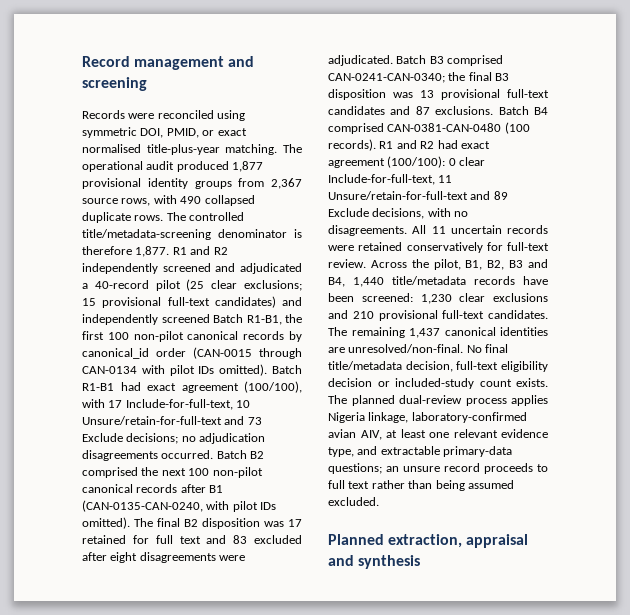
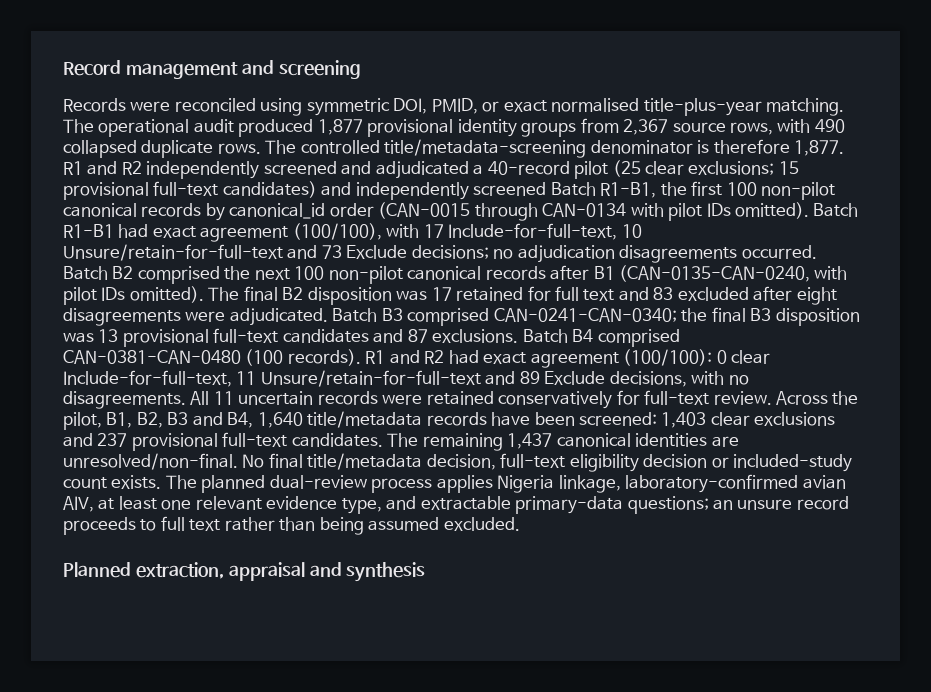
[353,277,384,287] 1,440 -> [257,412,303,428] 1,640
[420,294,452,304] 1,230 -> [661,412,707,428] 1,403
[352,311,374,319] 210 -> [97,433,128,447] 237

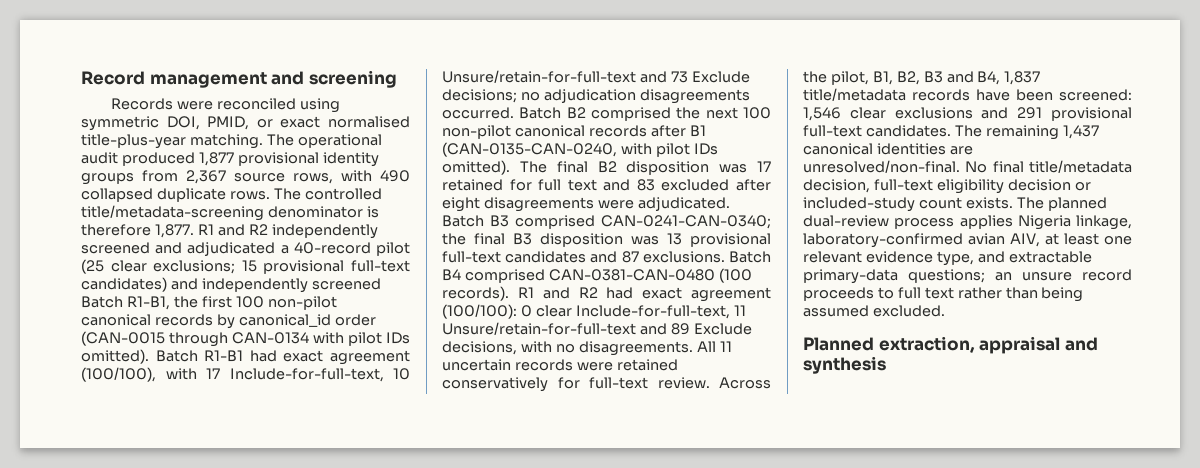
[257,412,303,428] 1,640 -> [1004,71,1041,85] 1,837
[661,412,707,428] 1,403 -> [803,107,841,121] 1,546
[97,433,128,447] 237 -> [1017,107,1043,119] 291

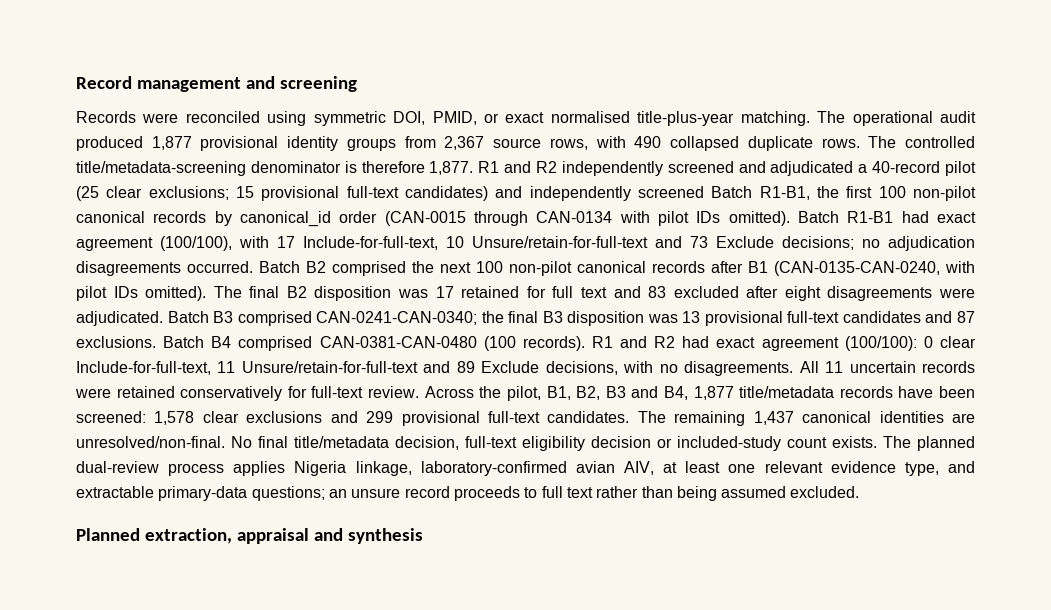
[1004,71,1041,85] 1,837 -> [693,386,734,400] 1,877
[803,107,841,121] 1,546 -> [154,411,195,425] 1,578
[1017,107,1043,119] 291 -> [366,411,394,423] 299

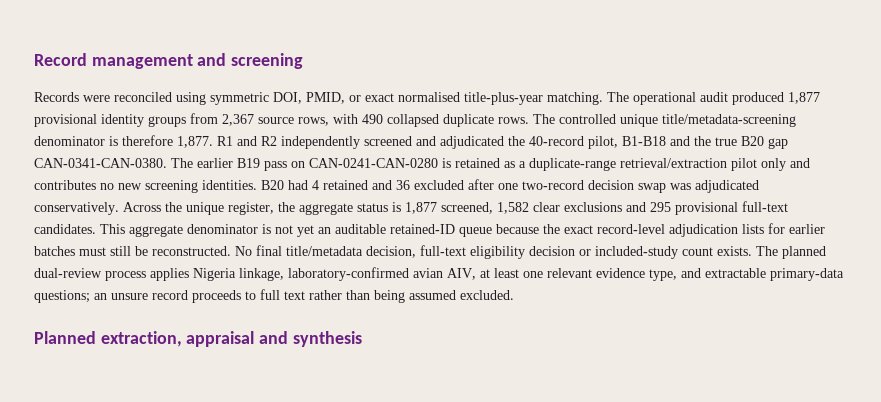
(976, 142) none -> [620,114,658,127] unique
[858,161,976,176] [76,186,977,201] [76,211,977,227] [76,236,975,251] [76,261,975,276] [76,286,975,301] [76,311,975,326] [76,336,976,351] [76,361,975,376] [75,386,975,401] [76,411,195,425] a 40-record pilot (25 clear exclusions; 15 provisional full-text candidates) and independently screened Batch R1-B1, the first 100 non-pilot canonical records by canonical_id order (CAN-0015 through CAN-0134 with pilot IDs omitted). Batch R1-B1 had exact agreement (100/100), with 17 Include-for-full-text, 10 Unsure/retain-for-full-text and 73 Exclude decisions; no adjudication disagreements occurred. Batch B2 comprised the next 100 non-pilot canonical records after B1 (CAN-0135-CAN-0240, with pilot IDs omitted). The final B2 disposition was 17 retained for full text and 83 excluded after eight disagreements were adjudicated. Batch B3 comprised CAN-0241-CAN-0340; the final B3 disposition was 13 provisional full-text candidates and 87 exclusions. Batch B4 comprised CAN-0381-CAN-0480 (100 records). R1 and R2 had exact agreement (100/100): 0 clear Include-for-full-text, 11 Unsure/retain-for-full-text and 89 Exclude decisions, with no disagreements. All 11 uncertain records were retained conservatively for full-text review. Across the pilot, B1, B2, B3 and B4, 1,877 title/metadata records have been screened: 1,578 -> [508,136,788,149] [34,158,810,171] [34,179,759,193] [34,202,529,215] the 40-record pilot, B1-B18 and the true B20 gap CAN-0341-CAN-0380. The earlier B19 pass on CAN-0241-CAN-0280 is retained as a duplicate-range retrieval/extraction pilot only and contributes no new screening identities. B20 had 4 retained and 36 excluded after one two-record decision swap was adjudicated conservatively. Across the unique register, the aggregate status is 1,877 screened, 1,582
[366,411,394,423] 299 -> [650,202,671,212] 295
[637,411,976,426] [76,436,225,448] The remaining 1,437 canonical identities are unresolved/non-final. -> [100,223,825,237] [34,246,231,256] This aggregate denominator is not yet an auditable retained-ID queue because the exact record-level adjudication lists for earlier batches must still be reconstructed.

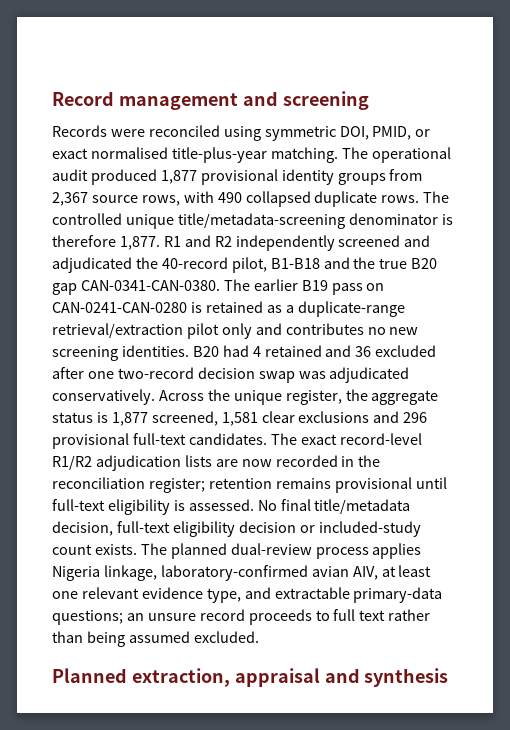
[497,202,529,214] 1,582 -> [221,412,258,426] 1,581
[650,202,671,212] 295 -> [403,412,428,423] 296
[100,224,560,237] This aggregate denominator is not yet an auditable retained-ID queue because the -> [270,433,297,445] The
(665, 229) none -> [52,455,92,470] R1/R2
[768,223,825,234] [34,246,231,256] for earlier batches must still be reconstructed. -> [215,455,381,467] [52,477,447,493] [52,499,254,515] are now recorded in the reconciliation register; retention remains provisional until full-text eligibility is assessed.

